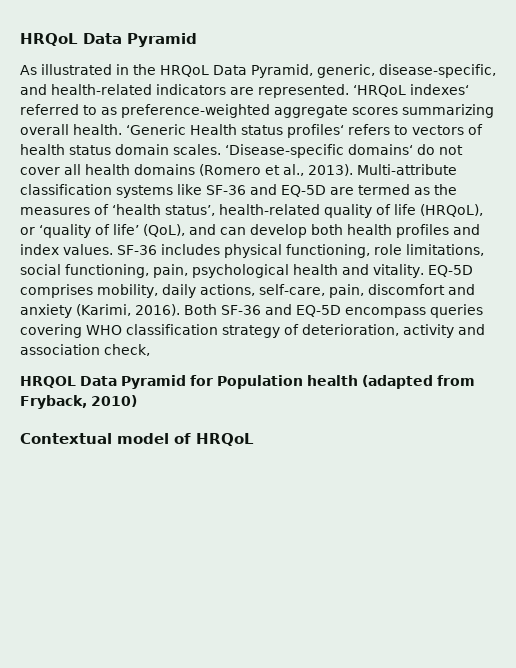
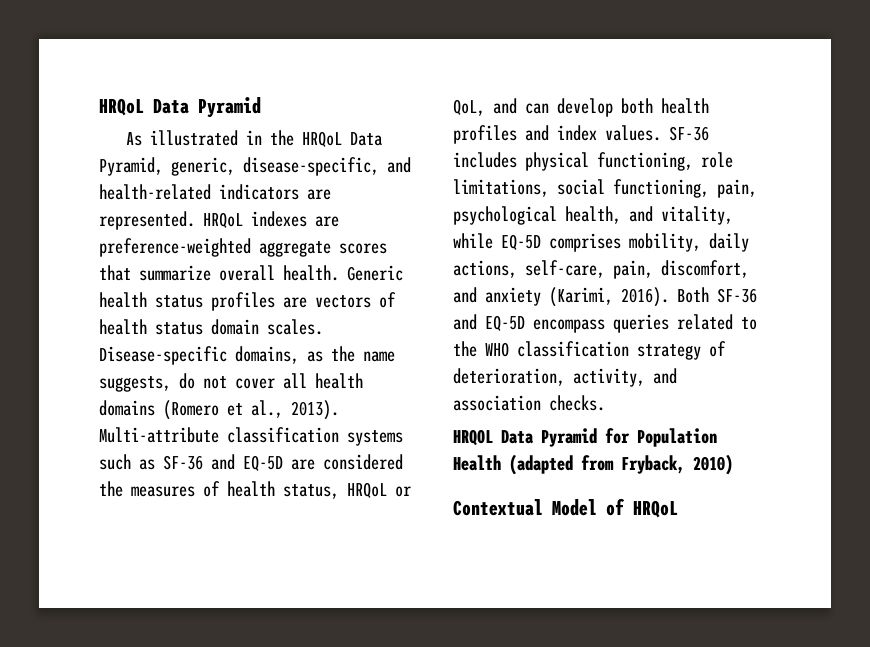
[353,84,469,97] [20,104,494,118] [20,124,408,138] ‘HRQoL indexes‘ referred to as preference-weighted aggregate scores summarizing overall health. ‘Generic Health status profiles‘ refers to -> [203,211,339,228] [99,238,387,257] [99,265,403,281] [99,292,307,311] HRQoL indexes are preference-weighted aggregate scores that summarize overall health. Generic health status profiles are
[225,144,413,158] ‘Disease-specific domains‘ -> [99,346,395,365] [99,376,171,392] Disease-specific domains, as the name suggests,
[177,184,202,195] like -> [99,454,155,470] such as
[358,184,430,195] termed as -> [323,454,403,470] considered
[112,204,483,218] [20,224,185,238] ‘health status’, health-related quality of life (HRQoL), or ‘quality of life’ (QoL), -> [227,481,411,499] [453,99,485,116] health status, HRQoL or QoL,
[293,264,424,278] health and vitality. -> [565,206,733,225] [453,233,493,249] health, and vitality, while
[368,284,445,295] discomfort -> [661,260,749,278] discomfort,
[20,324,82,338] covering -> [677,314,757,330] [453,341,477,357] related to the
[403,324,454,338] activity -> [573,368,645,387] activity,
[104,344,150,356] check, -> [549,395,605,411] checks.
[307,375,358,386] health -> [453,455,501,471] Health
[117,433,169,444] model -> [552,499,597,516] Model

